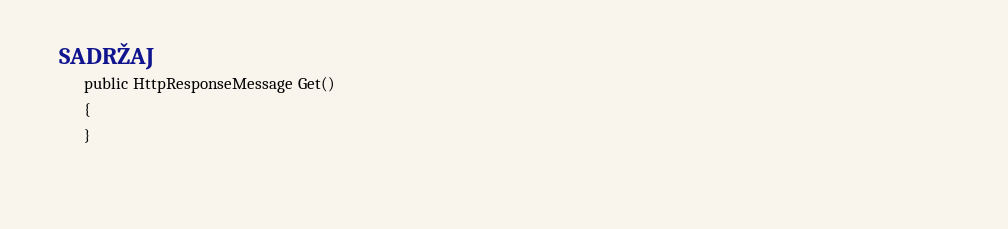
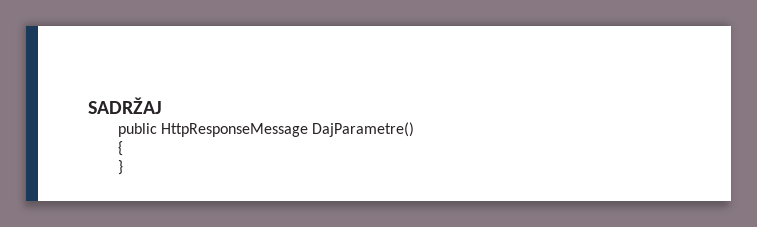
[297,76,335,92] Get() -> [312,122,415,137] DajParametre()

